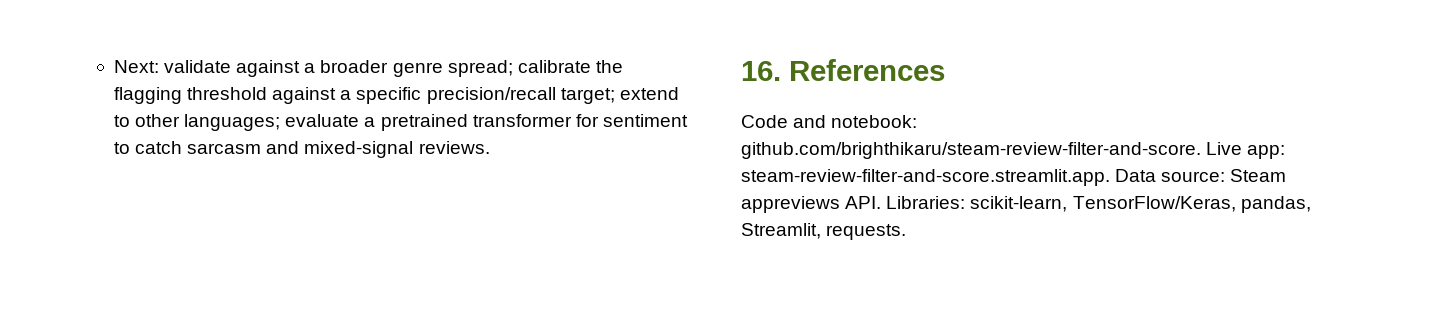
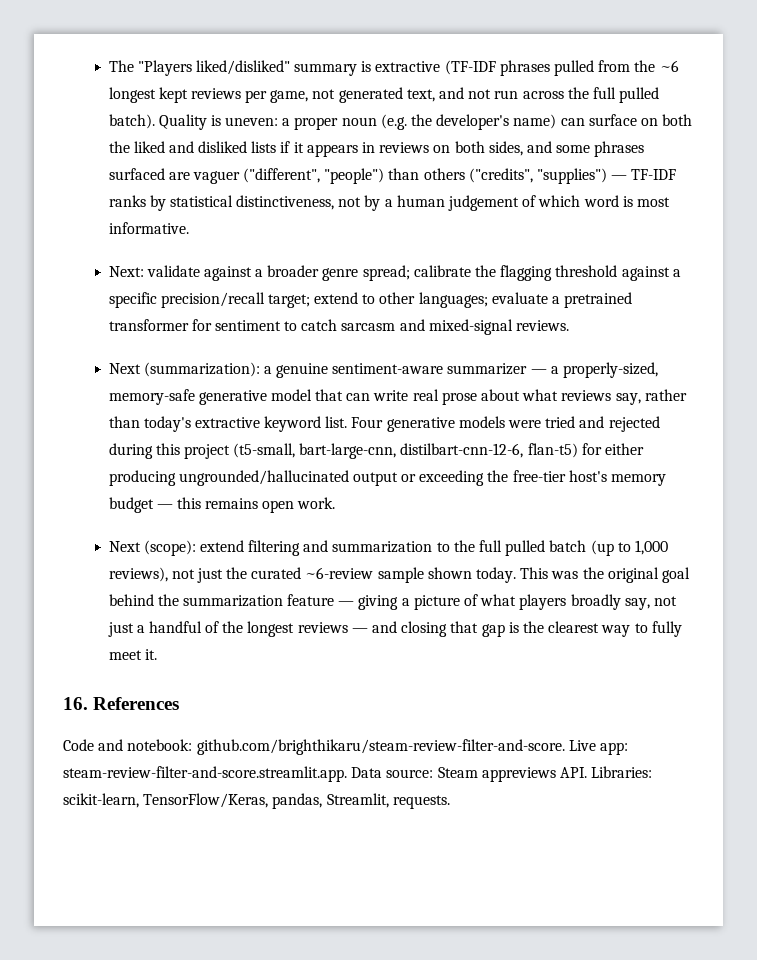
(113, 66) none -> [108,60,679,76] [108,87,660,103] [108,114,693,130] [108,141,645,157] [108,168,677,184] [108,195,670,211] [108,222,189,234] The "Players liked/disliked" summary is extractive (TF-IDF phrases pulled from the ~6 longest kept reviews per game, not generated text, and not run across the full pulled batch). Quality is uneven: a proper noun (e.g. the developer's name) can surface on both the liked and disliked lists if it appears in reviews on both sides, and some phrases surfaced are vaguer ("different", "people") than others ("credits", "supplies") — TF-IDF ranks by statistical distinctiveness, not by a human judgement of which word is most informative. //
(490, 147) none -> [108,362,659,378] [108,389,687,405] [108,416,660,432] [108,443,645,459] [108,470,667,486] [108,497,336,513] [108,540,668,556] [108,567,690,583] [108,594,677,610] [107,621,682,637] [108,649,157,660] // Next (summarization): a genuine sentiment-aware summarizer — a properly-sized, memory-safe generative model that can write real prose about what reviews say, rather than today's extractive keyword list. Four generative models were tried and rejected during this project (t5-small, bart-large-cnn, distilbart-cnn-12-6, flan-t5) for either producing ungrounded/hallucinated output or exceeding the free-tier host's memory budget — this remains open work. // Next (scope): extend filtering and summarization to the full pulled batch (up to 1,000 reviews), not just the curated ~6-review sample shown today. This was the original goal behind the summarization feature — giving a picture of what players broadly say, not just a handful of the longest reviews — and closing that gap is the clearest way to fully meet it.

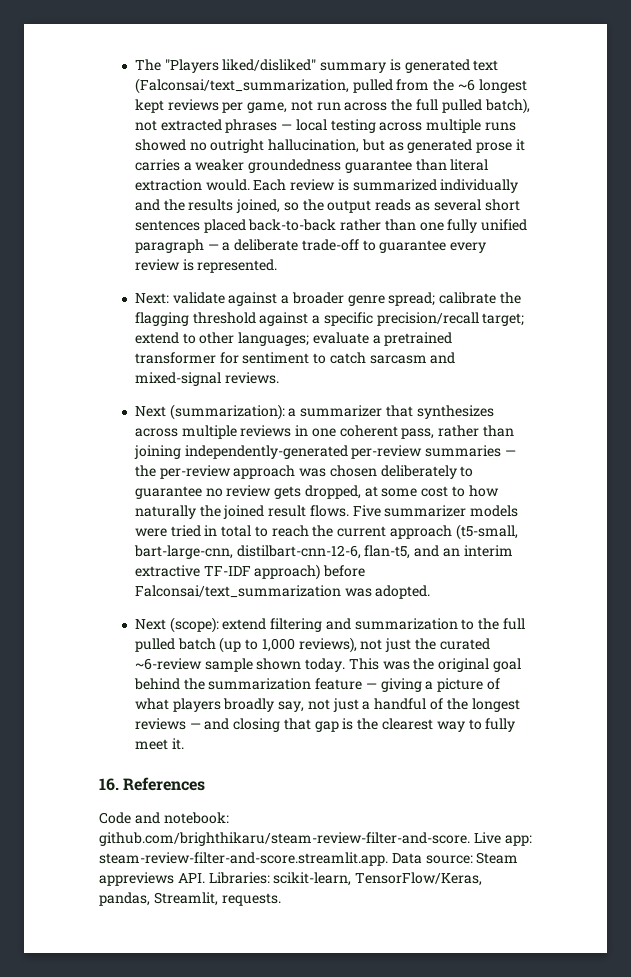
[375,60,550,76] extractive (TF-IDF phrases -> [404,59,499,73] [134,78,349,94] generated text (Falconsai/text_summarization,
[338,87,492,103] generated text, and not -> (313, 105) none
[108,114,693,130] [108,141,645,157] [108,168,677,184] [108,195,670,211] [108,222,189,234] batch). Quality is uneven: a proper noun (e.g. the developer's name) can surface on both the liked and disliked lists if it appears in reviews on both sides, and some phrases surfaced are vaguer ("different", "people") than others ("credits", "supplies") — TF-IDF ranks by statistical distinctiveness, not by a human judgement of which word is most informative. -> [484,98,530,114] [134,119,517,133] [134,139,526,153] [134,159,489,173] [134,179,519,193] [134,199,520,213] [134,219,528,233] [134,239,487,253] [134,259,278,273] batch), not extracted phrases — local testing across multiple runs showed no outright hallucination, but as generated prose it carries a weaker groundedness guarantee than literal extraction would. Each review is summarized individually and the results joined, so the output reads as several short sentences placed back-to-back rather than one fully unified paragraph — a deliberate trade-off to guarantee every review is represented.
[276,362,659,378] [108,389,687,405] [108,416,660,432] [108,443,645,459] [108,470,667,486] [108,497,336,513] genuine sentiment-aware summarizer — a properly-sized, memory-safe generative model that can write real prose about what reviews say, rather than today's extractive keyword list. Four generative models were tried and rejected during this project (t5-small, bart-large-cnn, distilbart-cnn-12-6, flan-t5) for either producing ungrounded/hallucinated output or exceeding the free-tier host's memory budget — this remains open work. -> [300,405,494,419] [134,425,515,439] [133,445,516,459] [134,465,474,479] [134,485,499,499] [134,505,519,519] [134,524,518,540] [133,545,513,559] [134,564,366,580] [134,585,431,599] summarizer that synthesizes across multiple reviews in one coherent pass, rather than joining independently-generated per-review summaries — the per-review approach was chosen deliberately to guarantee no review gets dropped, at some cost to how naturally the joined result flows. Five summarizer models were tried in total to reach the current approach (t5-small, bart-large-cnn, distilbart-cnn-12-6, flan-t5, and an interim extractive TF-IDF approach) before Falconsai/text_summarization was adopted.

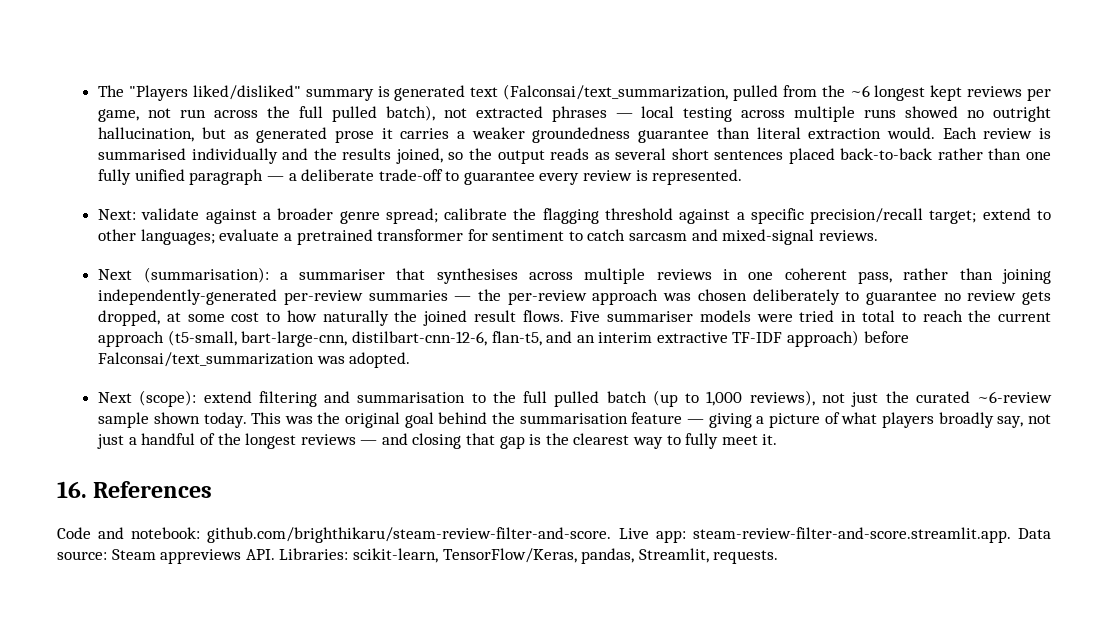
[352,179,437,191] summarized -> [98,148,187,160] summarised
[169,404,494,420] (summarization): a summarizer that synthesizes -> [143,267,518,284] (summarisation): a summariser that synthesises
[384,505,467,517] summarizer -> [607,311,694,322] summariser
[354,618,458,630] summarization -> [357,392,466,403] summarisation
[208,678,312,690] summarization -> [519,413,628,424] summarisation

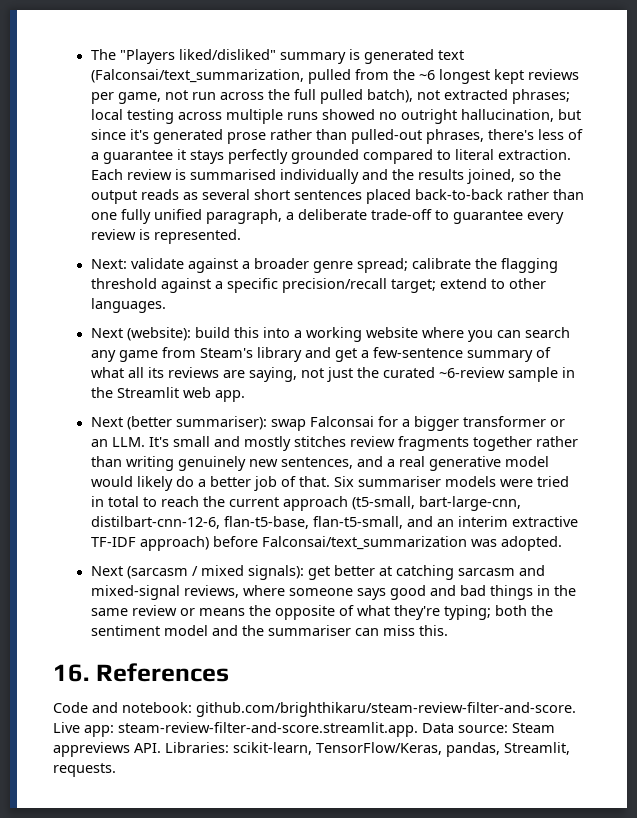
[551,106,633,122] phrases — -> [511,89,570,104] phrases;
[233,127,935,143] as generated prose it carries a weaker groundedness guarantee than literal extraction would. -> [90,129,583,144] [90,149,571,164] since it's generated prose rather than pulled-out phrases, there's less of a guarantee it stays perfectly grounded compared to literal extraction.
[189,169,284,185] paragraph — -> [205,209,282,224] paragraph,
[140,229,878,245] [98,267,1051,284] [98,289,1051,305] [98,310,601,326] languages; evaluate a pretrained transformer for sentiment to catch sarcasm and mixed-signal reviews. // Next (summarisation): a summariser that synthesises across multiple reviews in one coherent pass, rather than joining independently-generated per-review summaries — the per-review approach was chosen deliberately to guarantee no review gets dropped, at some cost to how naturally the joined result flows. Five -> [90,298,166,313] [90,327,570,342] [90,347,551,362] [90,367,575,382] [90,387,245,402] [90,416,565,431] [90,436,578,451] [90,456,549,471] [90,476,354,491] languages. // Next (website): build this into a working website where you can search any game from Steam's library and get a few-sentence summary of what all its reviews are saying, not just the curated ~6-review sample in the Streamlit web app. // Next (better summariser): swap Falconsai for a bigger transformer or an LLM. It's small and mostly stitches review fragments together rather than writing genuinely new sentences, and a real generative model would likely do a better job of that. Six
[491,331,542,346] flan-t5, -> [223,516,403,529] flan-t5-base, flan-t5-small,
[139,390,1052,407] [98,412,1051,428] [97,433,778,449] (scope): extend filtering and summarisation to the full pulled batch (up to 1,000 reviews), not just the curated ~6-review sample shown today. This was the original goal behind the summarisation feature — giving a picture of what players broadly say, not just a handful of the longest reviews — and closing that gap is the clearest way to fully meet it. -> [126,565,545,580] [90,585,576,600] [90,605,553,620] [90,625,448,636] (sarcasm / mixed signals): get better at catching sarcasm and mixed-signal reviews, where someone says good and bad things in the same review or means the opposite of what they're typing; both the sentiment model and the summariser can miss this.

